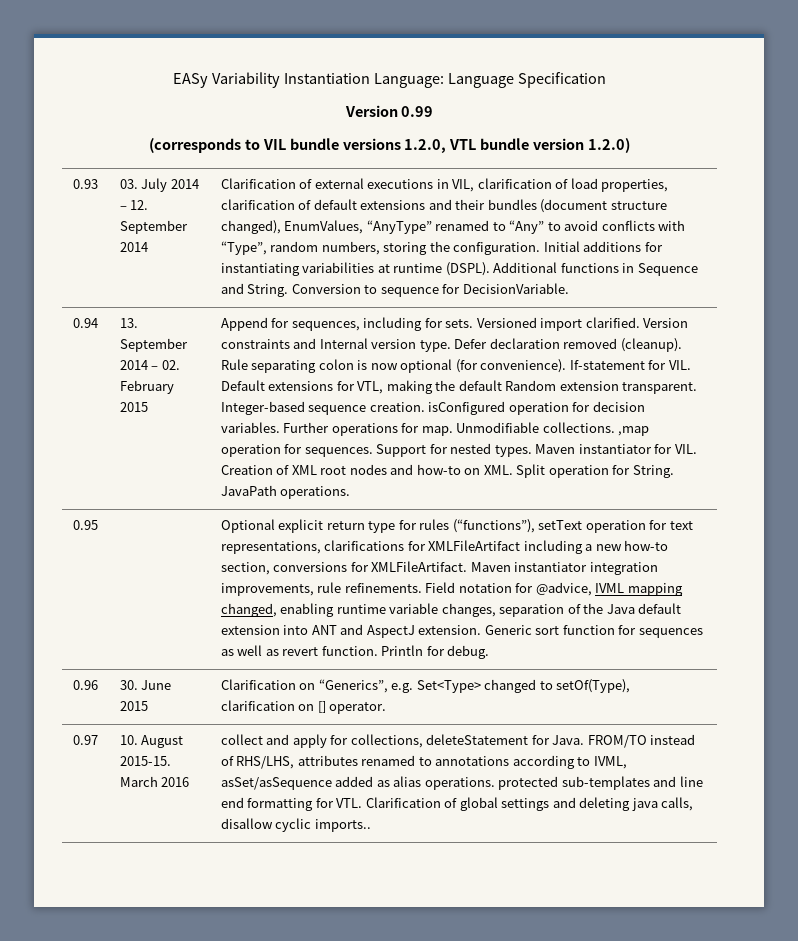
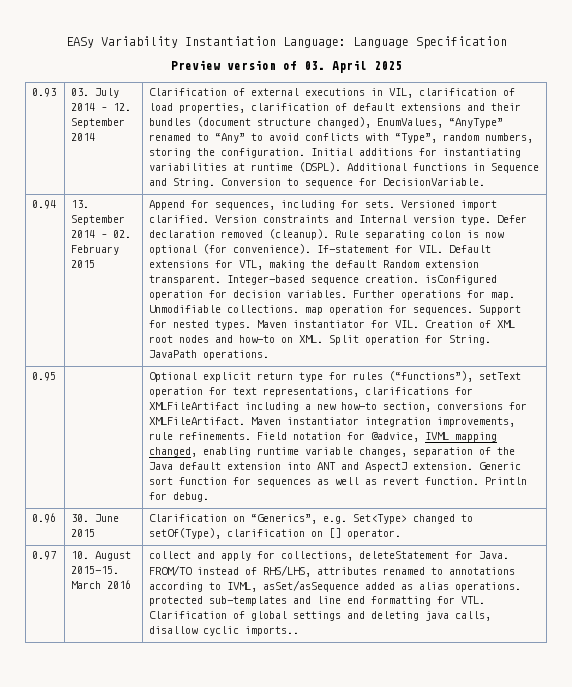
[344,105,434,117] [148,138,631,153] Version 0.99 // (corresponds to VIL bundle versions 1.2.0, VTL bundle version 1.2.0) -> [170,60,402,73] Preview version of 03. April 2025
[618,426,650,436] ,map -> [305,307,324,315] map

